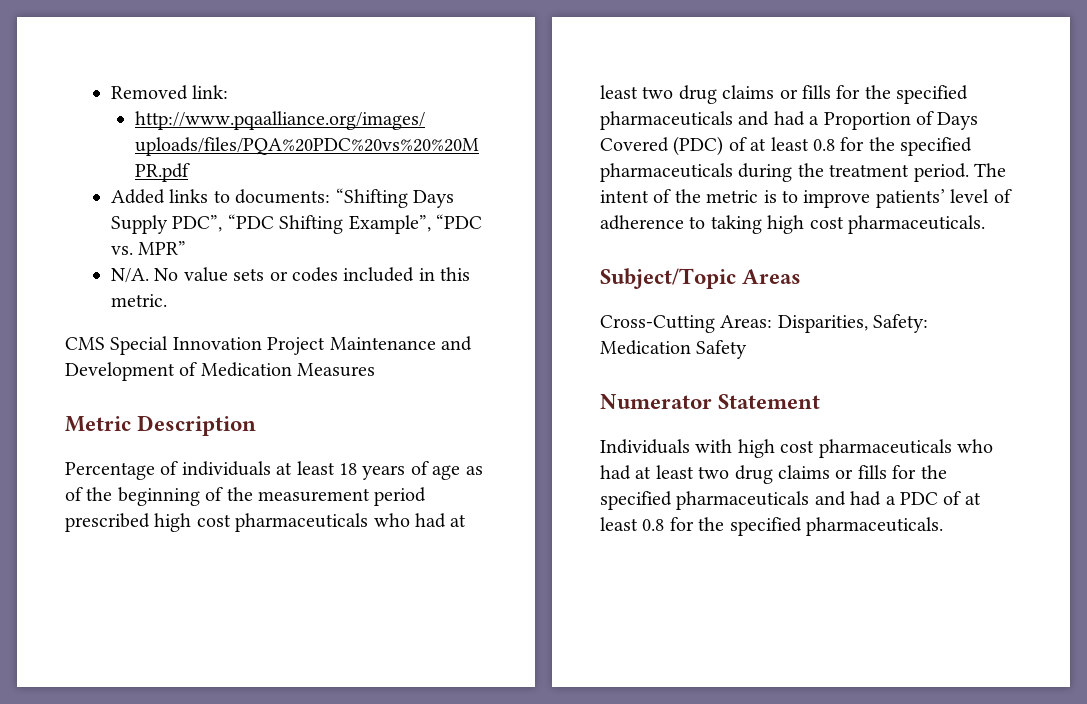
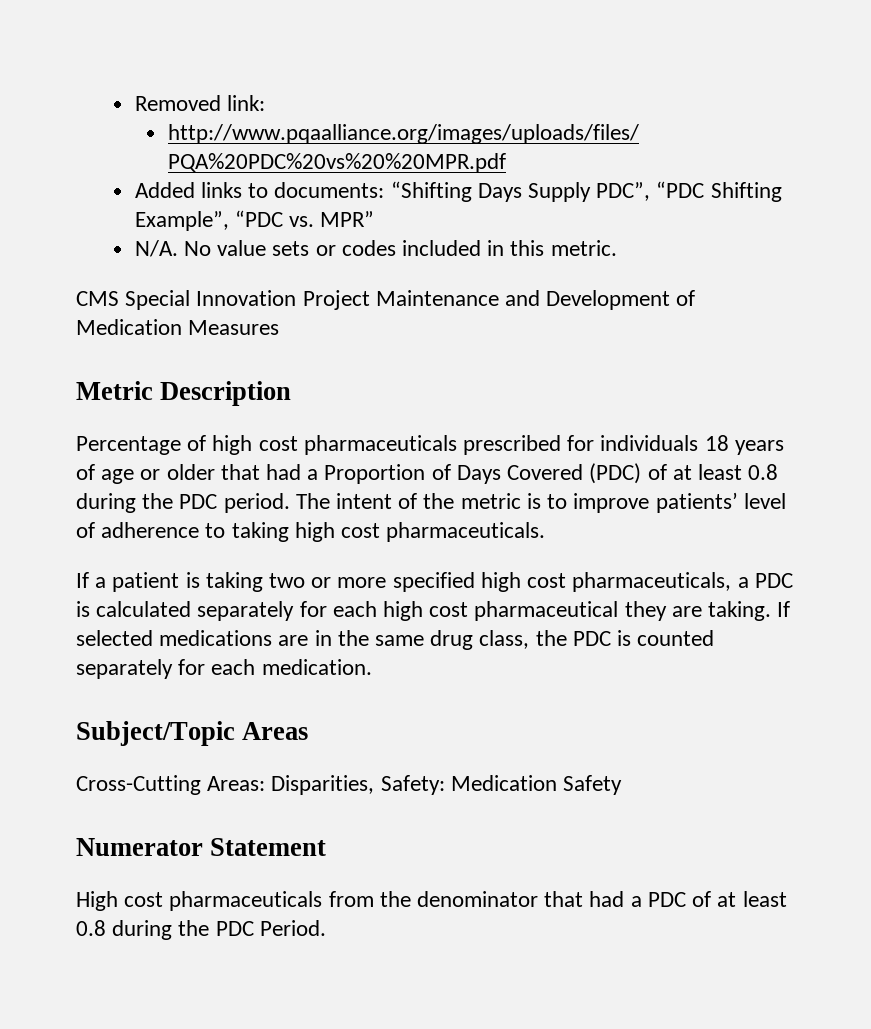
[181,461,483,480] [65,487,427,506] [65,513,467,532] [600,85,969,104] [600,111,770,130] individuals at least 18 years of age as of the beginning of the measurement period prescribed high cost pharmaceuticals who had at least two drug claims or fills for the specified pharmaceuticals and -> [212,435,784,455] [76,464,260,484] high cost pharmaceuticals prescribed for individuals 18 years of age or older that
[840,137,973,156] [600,163,910,182] for the specified pharmaceuticals during the treatment -> [76,493,218,513] during the PDC
(985, 224) none -> [76,572,793,592] [76,601,791,621] [76,630,715,650] [76,659,372,679] // If a patient is taking two or more specified high cost pharmaceuticals, a PDC is calculated separately for each high cost pharmaceutical they are taking. If selected medications are in the same drug class, the PDC is counted separately for each medication.
[600,439,993,458] [600,465,947,484] [600,491,846,510] Individuals with high cost pharmaceuticals who had at least two drug claims or fills for the specified pharmaceuticals and -> [76,891,584,911] High cost pharmaceuticals from the denominator that
[669,517,943,536] for the specified pharmaceuticals. -> [112,920,326,940] during the PDC Period.

